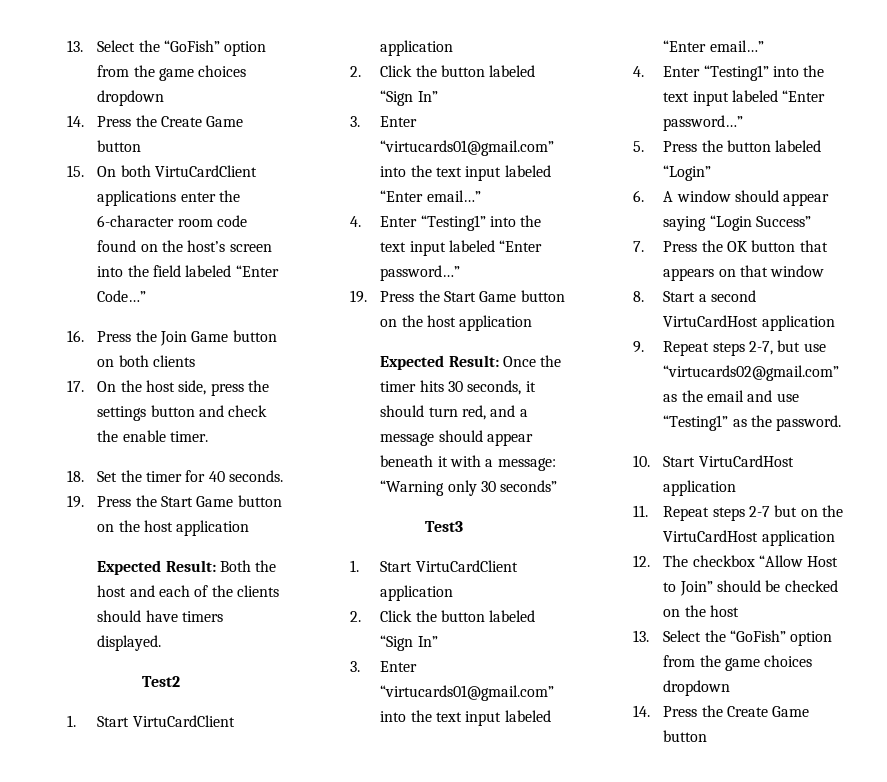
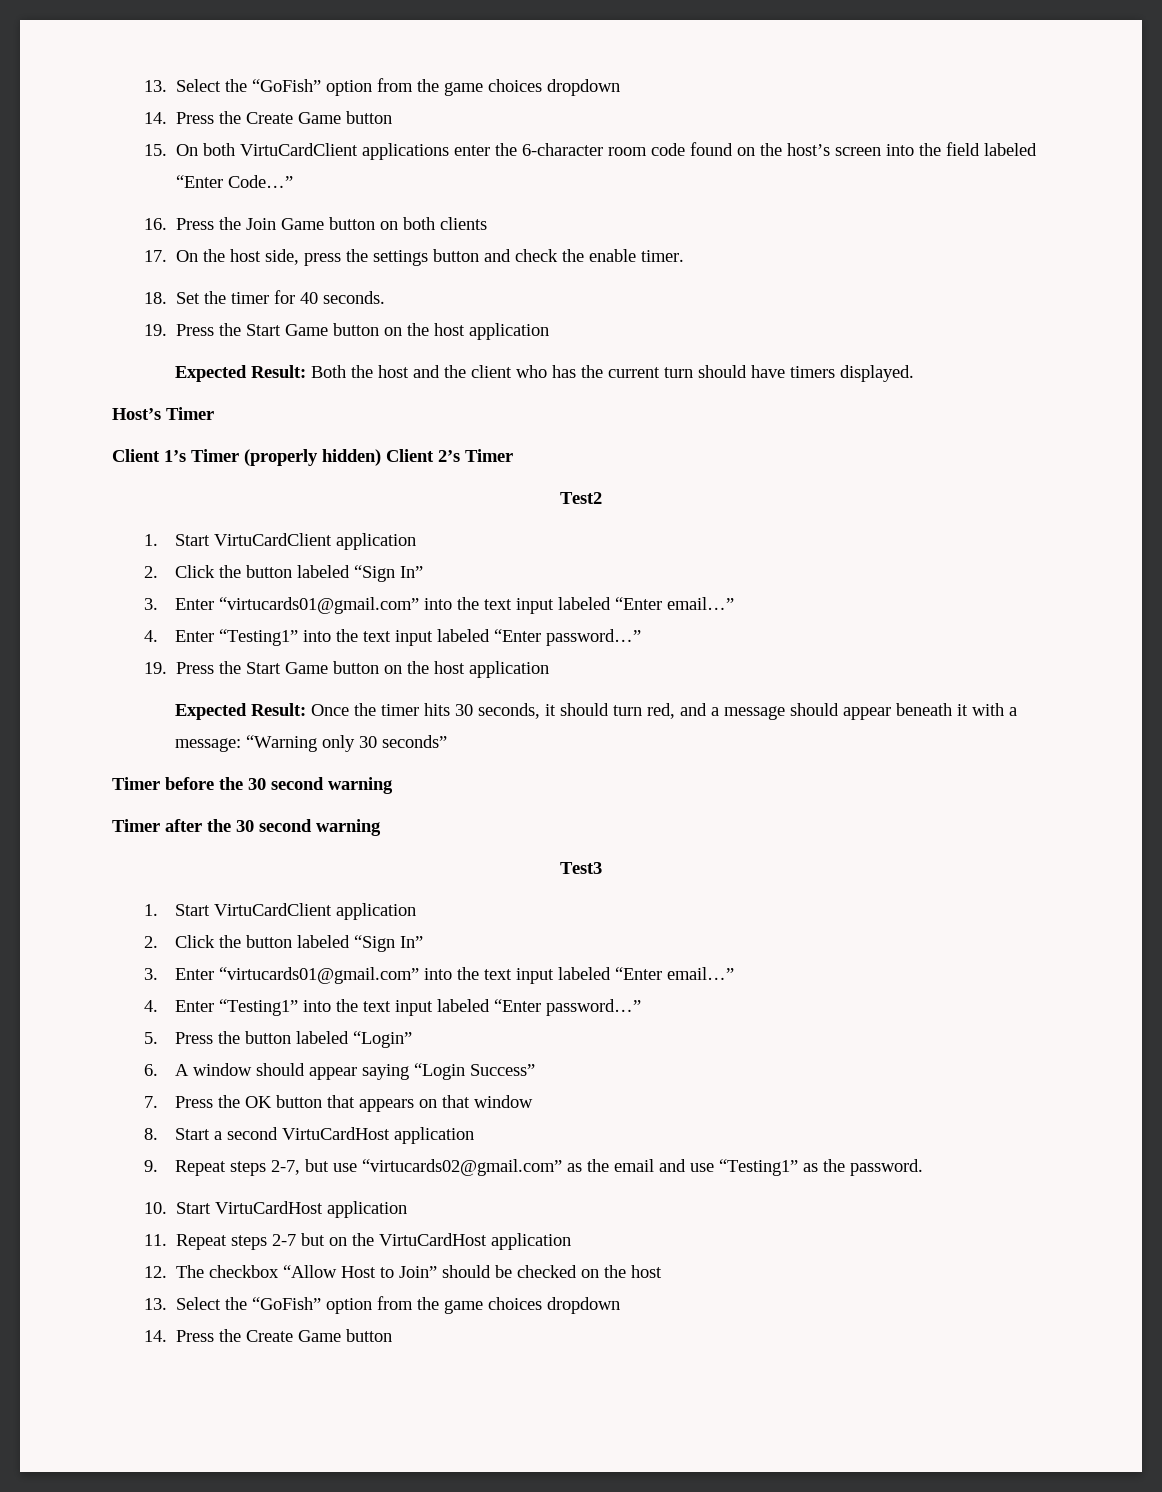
[158,585,279,597] [97,610,223,622] [97,635,162,651] each of the clients should have timers displayed. -> [444,365,915,382] [112,407,214,420] [112,449,513,466] the client who has the current turn should have timers displayed. // Host’s Timer // Client 1’s Timer (properly hidden) Client 2’s Timer
(558, 486) none -> [112,777,393,794] [112,819,381,836] // Timer before the 30 second warning // Timer after the 30 second warning

